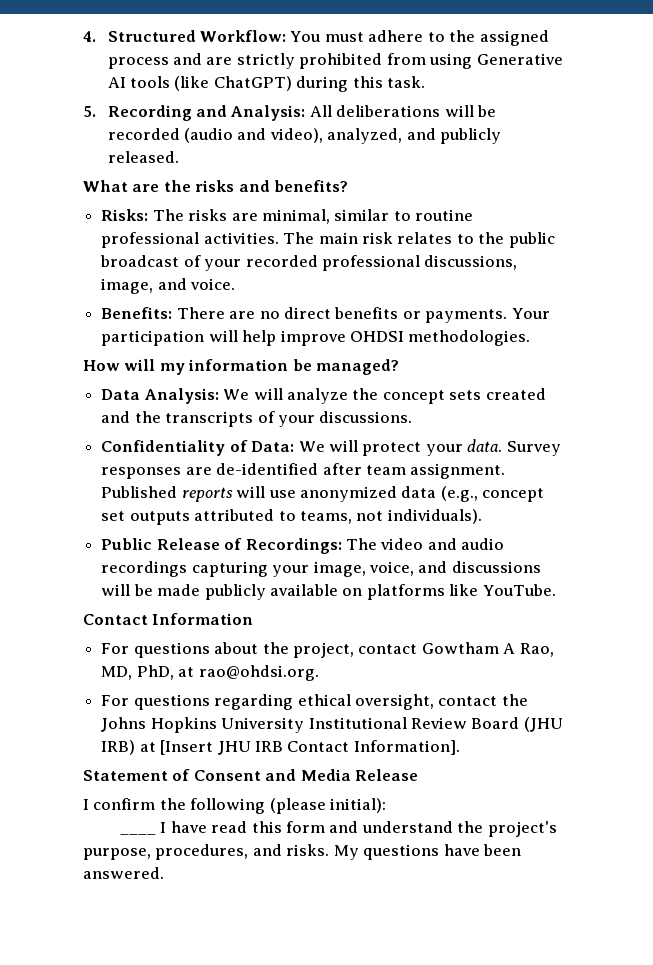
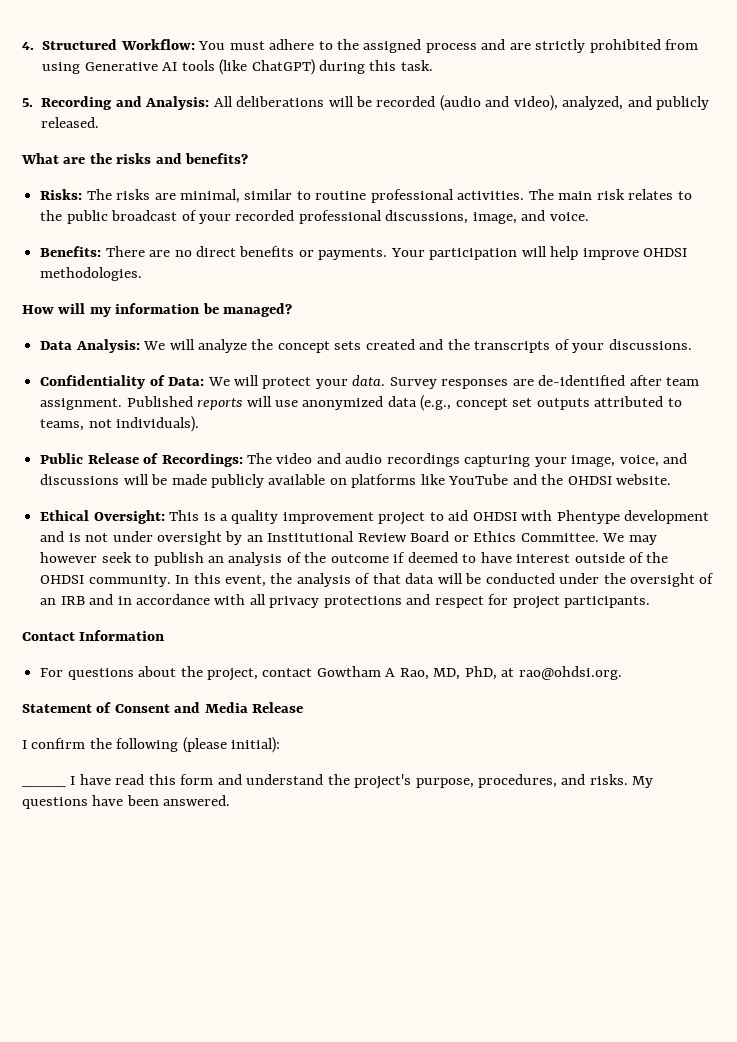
[482,584,556,596] YouTube. -> [448,474,672,485] [40,510,710,525] [40,531,657,545] [40,552,669,566] [40,573,715,587] [40,594,651,609] YouTube and the OHDSI website. // Ethical Oversight: This is a quality improvement project to aid OHDSI with Phentype development and is not under oversight by an Institutional Review Board or Ethics Committee. We may however seek to publish an analysis of the outcome if deemed to have interest outside of the OHDSI community. In this event, the analysis of that data will be conducted under the oversight of an IRB and in accordance with all privacy protections and respect for project participants.
[101,694,528,710] [101,717,563,733] [101,740,460,755] // For questions regarding ethical oversight, contact the Johns Hopkins University Institutional Review Board (JHU IRB) at [Insert JHU IRB Contact Information]. -> (622, 673) none

